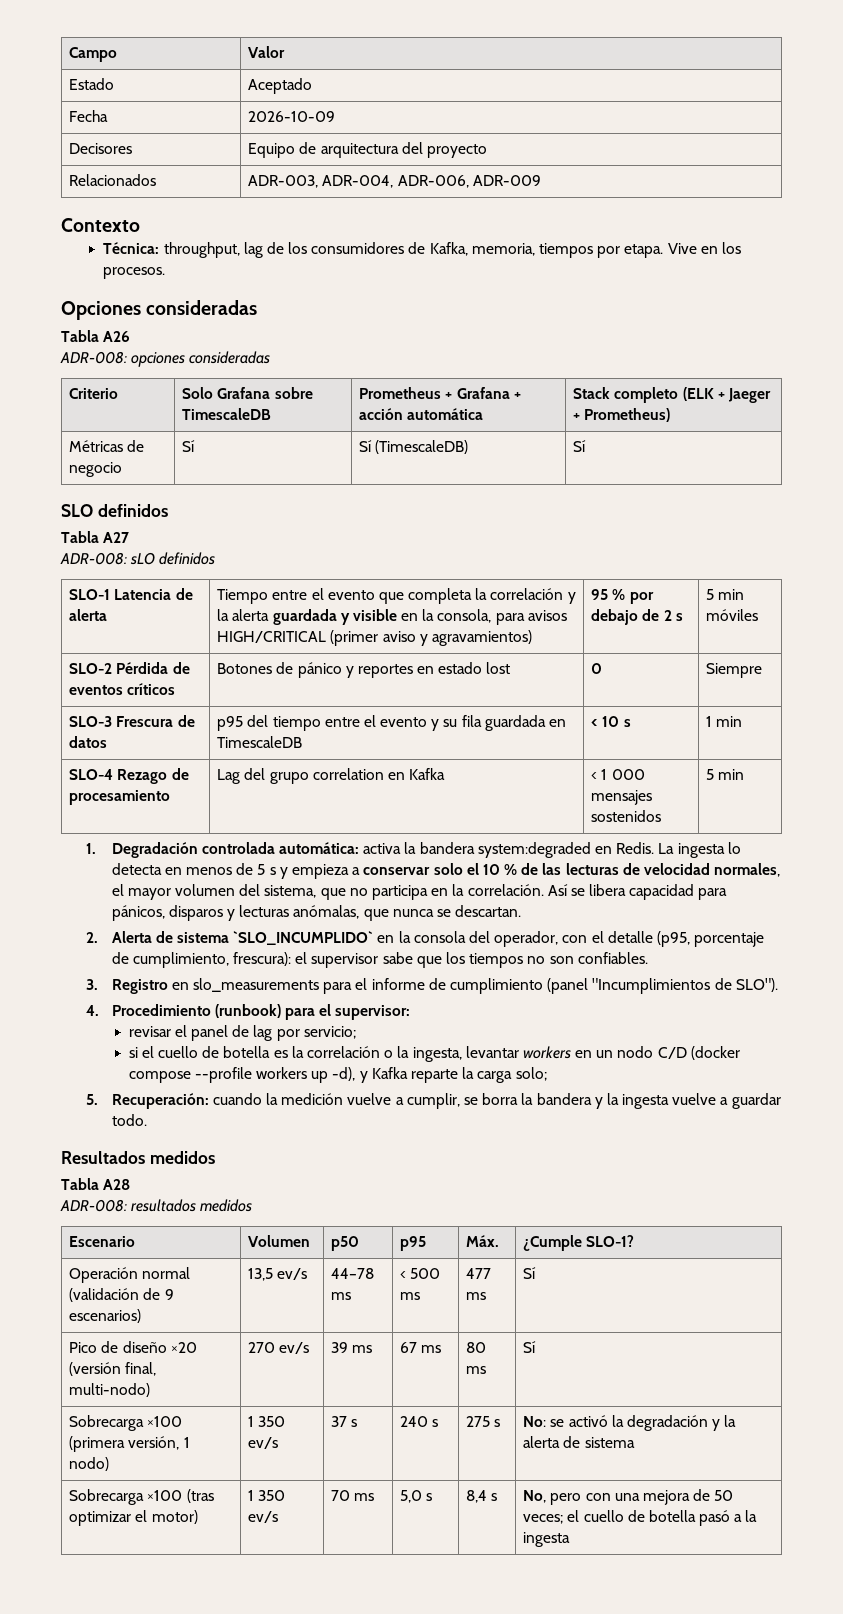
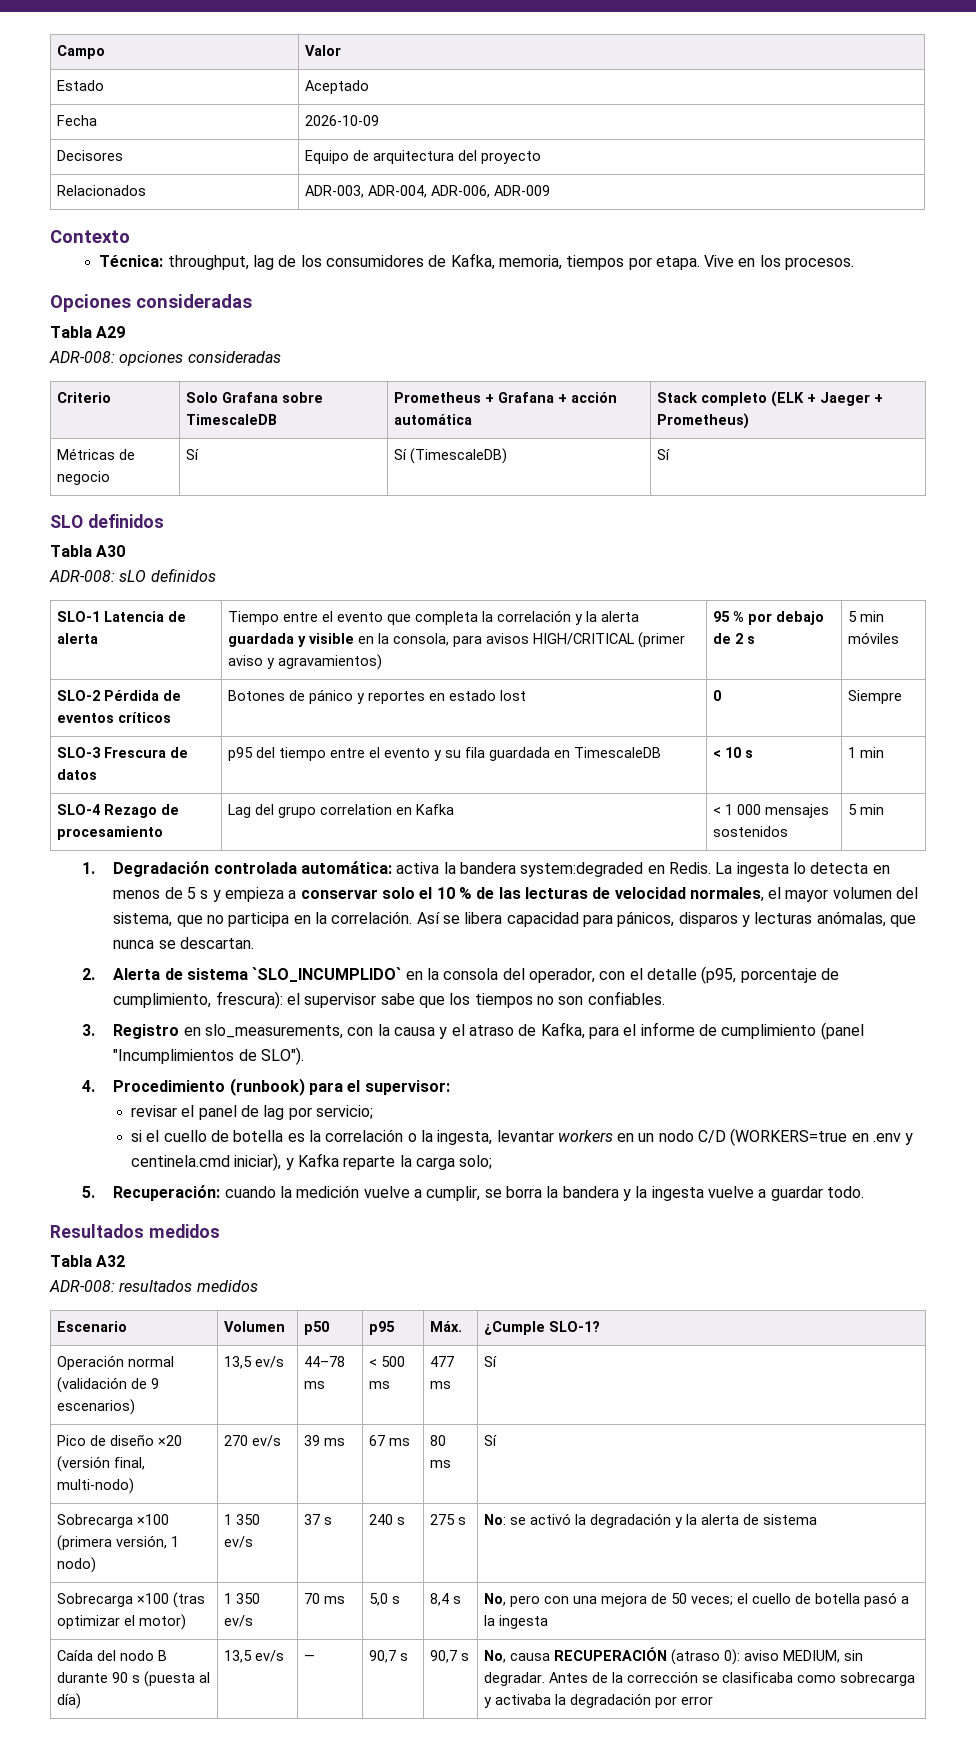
[103,331,131,342] A26 -> [96,326,126,338] A29
[103,532,130,543] A27 -> [96,545,126,557] A30
[193,978,320,992] slo_measurements -> [205,1022,585,1039] slo_measurements, con la causa y el atraso de Kafka,
[690,1046,740,1060] [128,1067,356,1083] (docker compose --profile workers up -d), -> [730,1128,914,1146] [131,1153,282,1171] (WORKERS=true en .env y centinela.cmd iniciar),
[103,1179,131,1190] A28 -> [96,1255,126,1267] A32
(571, 1539) none -> [57,1650,168,1661] [57,1671,211,1687] [57,1693,82,1709] [224,1650,285,1663] [304,1655,316,1661] [369,1650,409,1663] [430,1650,470,1663] [484,1647,864,1665] [484,1671,916,1686] [484,1693,714,1708] // Caída del nodo B durante 90 s (puesta al día) | 13,5 ev/s | — | 90,7 s | 90,7 s | No, causa RECUPERACIÓN (atraso 0): aviso MEDIUM, sin degradar. Antes de la corrección se clasificaba como sobrecarga y activaba la degradación por error

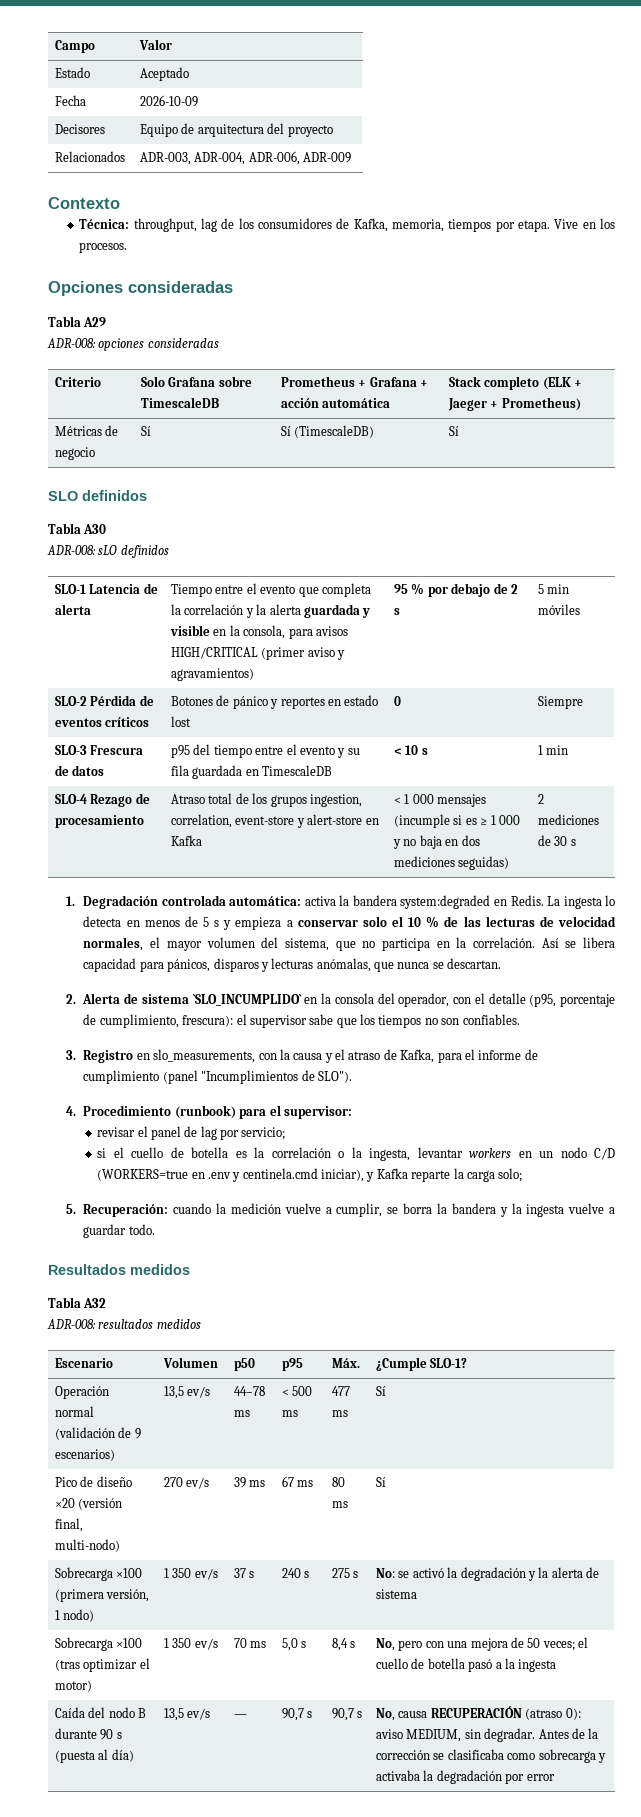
[228,804,393,818] Lag del grupo correlation -> [171,793,362,807] [171,814,363,828] Atraso total de los grupos ingestion, correlation, event-store y alert-store
[713,826,789,837] [848,804,885,815] sostenidos | 5 min -> [394,814,520,828] [393,835,480,849] [394,856,510,870] [538,794,545,804] [538,814,600,825] [538,835,576,846] (incumple si es ≥ 1 000 y no baja en dos mediciones seguidas) | 2 mediciones de 30 s

